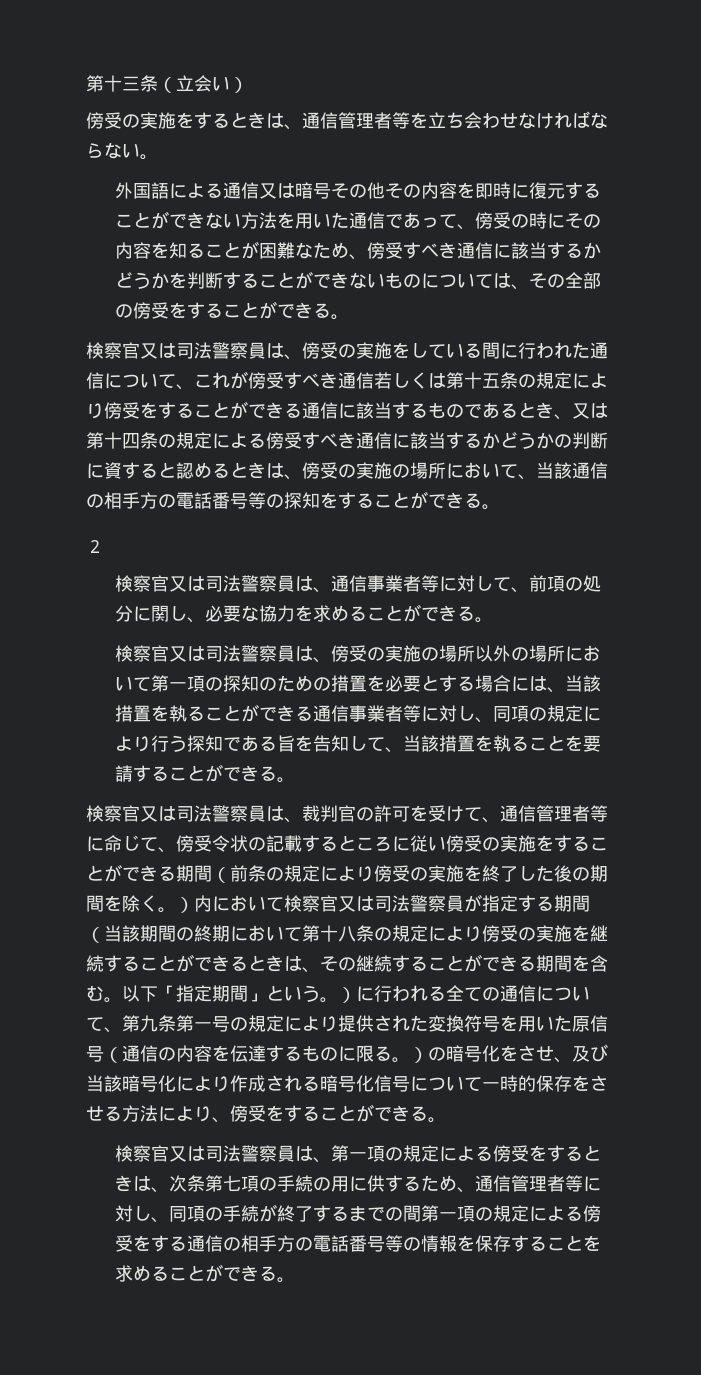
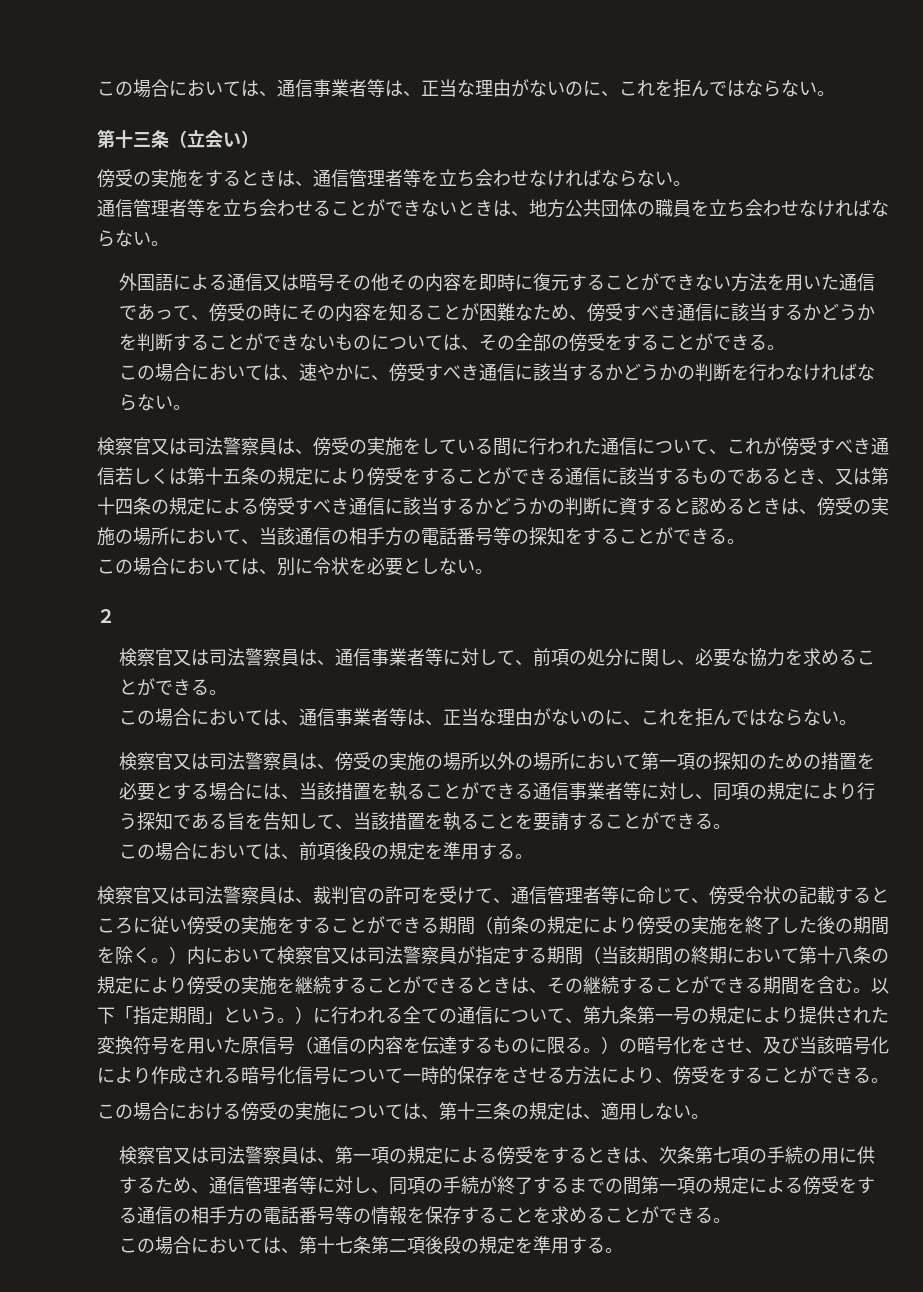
(86, 83) none -> [97,79,835,98] この場合においては、通信事業者等は、正当な理由がないのに、これを拒んではならない。 //
(158, 157) none -> [97,199,889,218] [97,230,169,247] // 通信管理者等を立ち会わせることができないときは、地方公共団体の職員を立ち会わせなければならない。
(349, 317) none -> [118,363,875,382] [118,394,191,411] // この場合においては、速やかに、傍受すべき通信に該当するかどうかの判断を行わなければならない。
(500, 507) none -> [97,557,493,576] // この場合においては、別に令状を必要としない。
(493, 620) none -> [118,708,857,727] // この場合においては、通信事業者等は、正当な理由がないのに、これを拒んではならない。
(295, 780) none -> [118,842,533,861] // この場合においては、前項後段の規定を準用する。
(446, 1120) none -> [97,1102,709,1121] // この場合における傍受の実施については、第十三条の規定は、適用しない。
(295, 1280) none -> [118,1236,623,1255] // この場合においては、第十七条第二項後段の規定を準用する。

